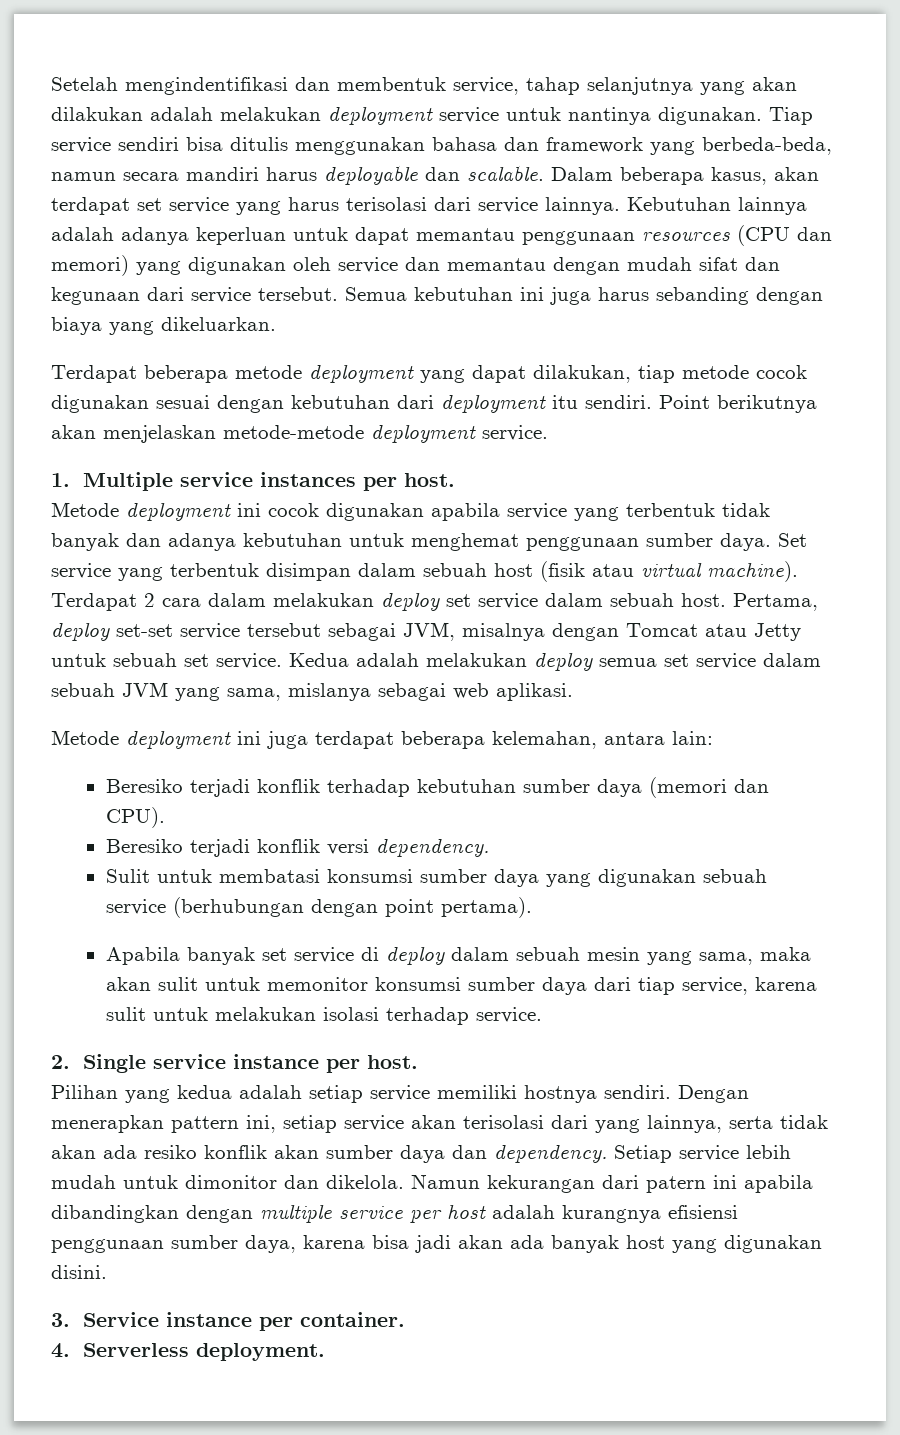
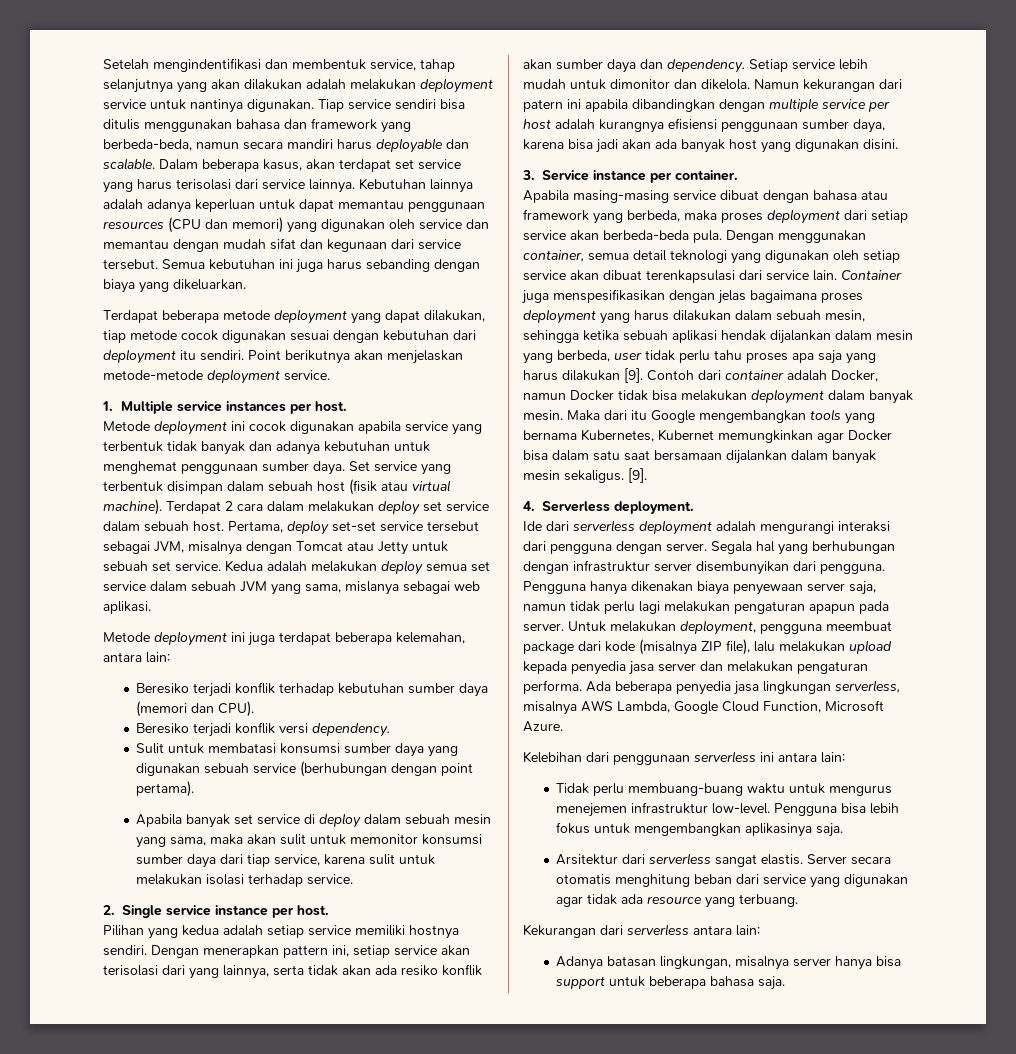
[51,1343,326,1361] 4. Serverless deployment. -> [523,190,888,203] [523,209,908,224] [523,230,866,243] [523,250,900,264] [523,270,902,283] [522,289,863,304] [523,309,865,324] [523,330,913,344] [523,350,876,364] [523,368,878,383] [523,389,913,404] [523,409,875,424] [523,429,892,443] [523,450,876,464] [523,468,647,483] [523,501,694,514] [523,520,890,535] [523,541,895,555] [523,560,885,575] [523,581,876,595] [523,601,889,614] [523,620,892,635] [523,639,892,655] [523,661,868,675] [523,680,900,695] [523,700,884,715] [523,721,563,732] [523,751,845,765] [556,783,893,796] [556,802,900,817] [556,822,844,837] [556,853,892,867] [556,874,909,888] [556,894,799,908] [523,924,760,938] [556,956,902,970] [556,976,786,990] Apabila masing-masing service dibuat dengan bahasa atau framework yang berbeda, maka proses deployment dari setiap service akan berbeda-beda pula. Dengan menggunakan container, semua detail teknologi yang digunakan oleh setiap service akan dibuat terenkapsulasi dari service lain. Container juga menspesifikasikan dengan jelas bagaimana proses deployment yang harus dilakukan dalam sebuah mesin, sehingga ketika sebuah aplikasi hendak dijalankan dalam mesin yang berbeda, user tidak perlu tahu proses apa saja yang harus dilakukan [9]. Contoh dari container adalah Docker, namun Docker tidak bisa melakukan deployment dalam banyak mesin. Maka dari itu Google mengembangkan tools yang bernama Kubernetes, Kubernet memungkinkan agar Docker bisa dalam satu saat bersamaan dijalankan dalam banyak mesin sekaligus. [9]. // 4. Serverless deployment. // Ide dari serverless deployment adalah mengurangi interaksi dari pengguna dengan server. Segala hal yang berhubungan dengan infrastruktur server disembunyikan dari pengguna. Pengguna hanya dikenakan biaya penyewaan server saja, namun tidak perlu lagi melakukan pengaturan apapun pada server. Untuk melakukan deployment, pengguna meembuat package dari kode (misalnya ZIP file), lalu melakukan upload kepada penyedia jasa server dan melakukan pengaturan performa. Ada beberapa penyedia jasa lingkungan serverless, misalnya AWS Lambda, Google Cloud Function, Microsoft Azure. // Kelebihan dari penggunaan serverless ini antara lain: // Tidak perlu membuang-buang waktu untuk mengurus menejemen infrastruktur low-level. Pengguna bisa lebih fokus untuk mengembangkan aplikasinya saja. // Arsitektur dari serverless sangat elastis. Server secara otomatis menghitung beban dari service yang digunakan agar tidak ada resource yang terbuang. // Kekurangan dari serverless antara lain: // Adanya batasan lingkungan, misalnya server hanya bisa support untuk beberapa bahasa saja.

